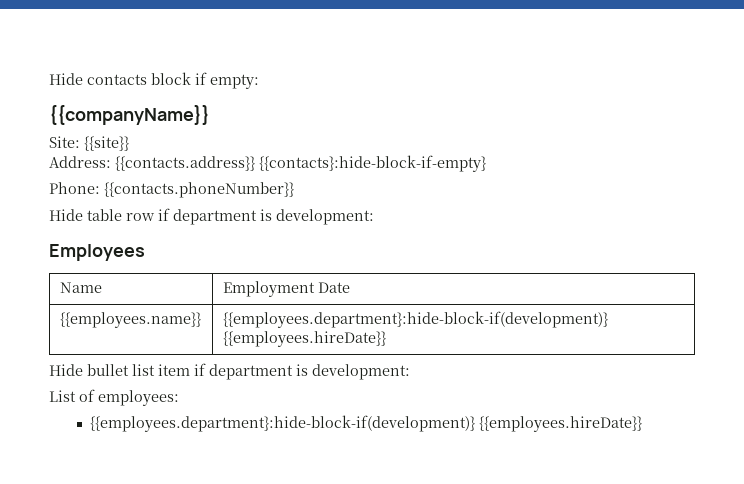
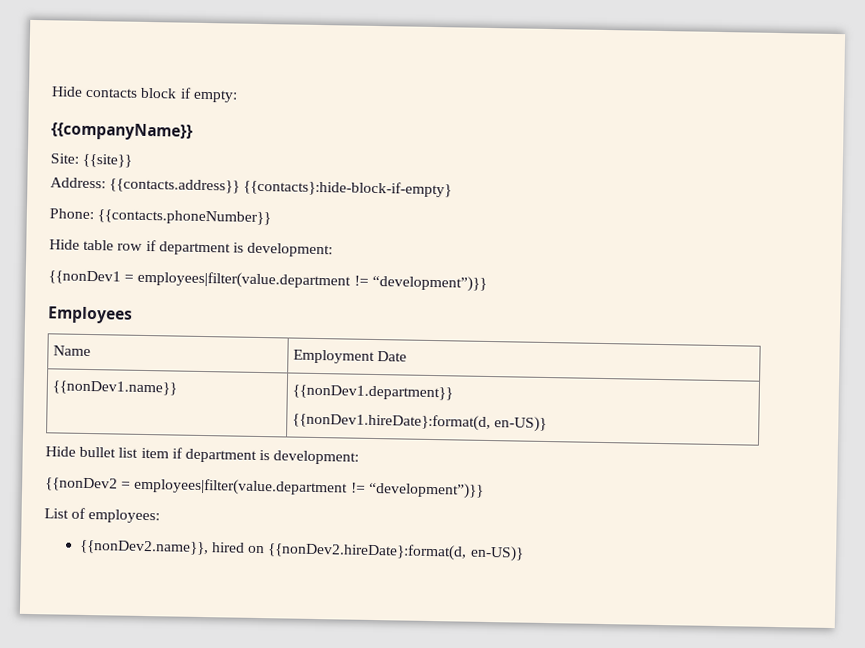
(374, 217) none -> [48,270,487,292] // {{nonDev1 = employees|filter(value.department != “development”)}}
[59,312,201,328] [222,311,608,328] [222,331,386,347] {{employees.name}} | {{employees.department}:hide-block-if(development)} {{employees.hireDate}} -> [52,380,178,396] [292,384,454,401] [292,412,548,433] {{nonDev1.name}} | {{nonDev1.department}} // {{nonDev1.hireDate}:format(d, en-US)}
[49,389,179,406] [89,415,642,432] List of employees: // {{employees.department}:hide-block-if(development)} {{employees.hireDate}} -> [45,477,484,499] [44,507,161,524] [78,539,524,562] {{nonDev2 = employees|filter(value.department != “development”)}} // List of employees: // {{nonDev2.name}}, hired on {{nonDev2.hireDate}:format(d, en-US)}

